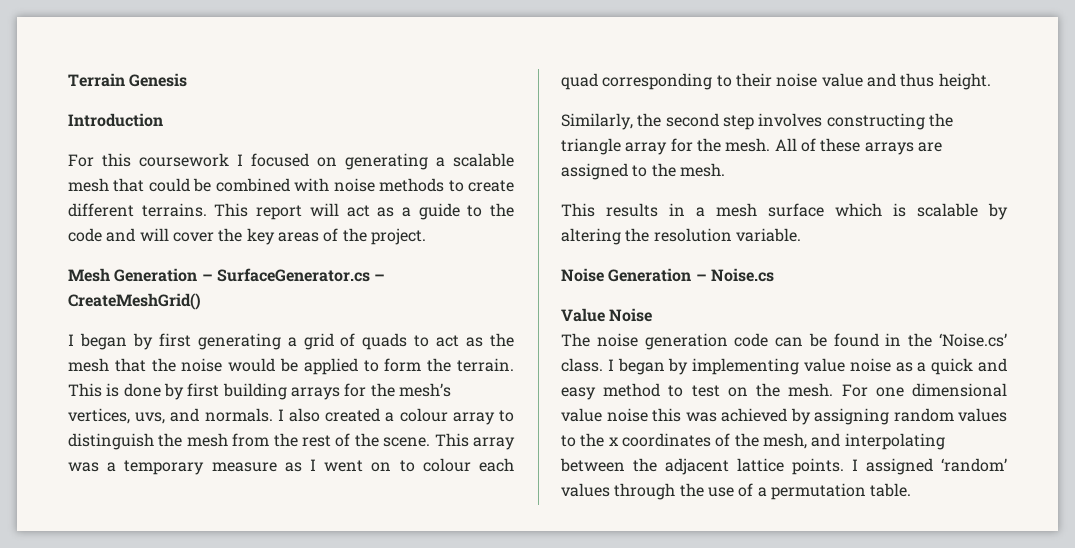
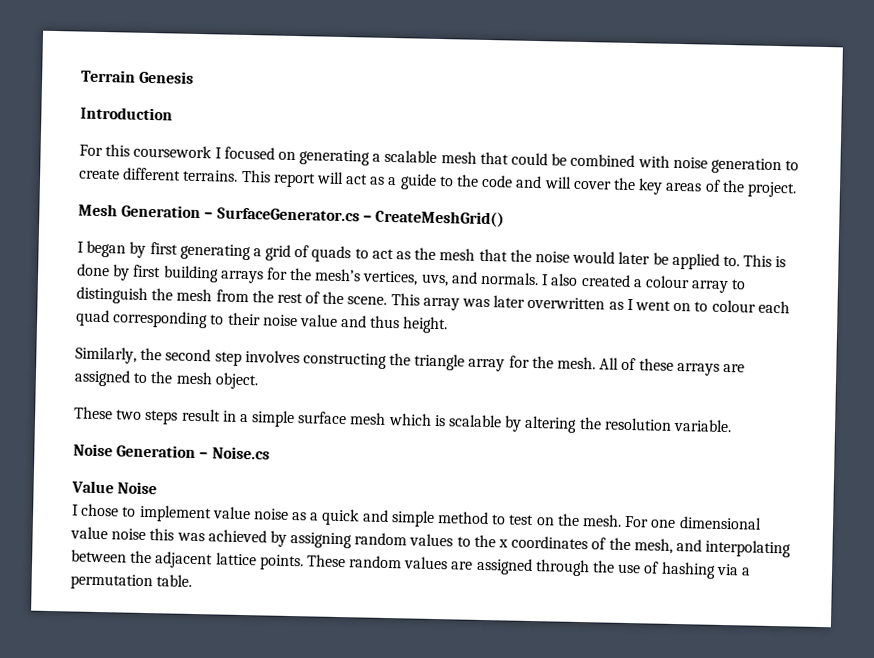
[379,178,445,192] methods -> [710,157,782,175] generation
(276, 365) none -> [618,251,651,265] later
[363,358,515,372] to form the terrain. -> [722,255,740,267] to.
[107,460,277,475] a temporary measure -> [493,295,606,310] later overwritten
[679,163,725,177] [561,203,824,217] mesh. // This results in a mesh surface -> [175,371,259,390] [74,406,387,428] mesh object. // These two steps result in a simple surface mesh
[561,333,1007,350] [561,358,800,375] The noise generation code can be found in the ‘Noise.cs’ class. I began by implementing -> [72,503,212,523] I chose to implement
[561,387,596,400] easy -> [390,510,435,527] simple
[852,458,1007,475] [561,483,610,497] I assigned ‘random’ values -> [306,554,533,576] These random values are assigned
(754, 490) none -> [660,561,739,579] hashing via

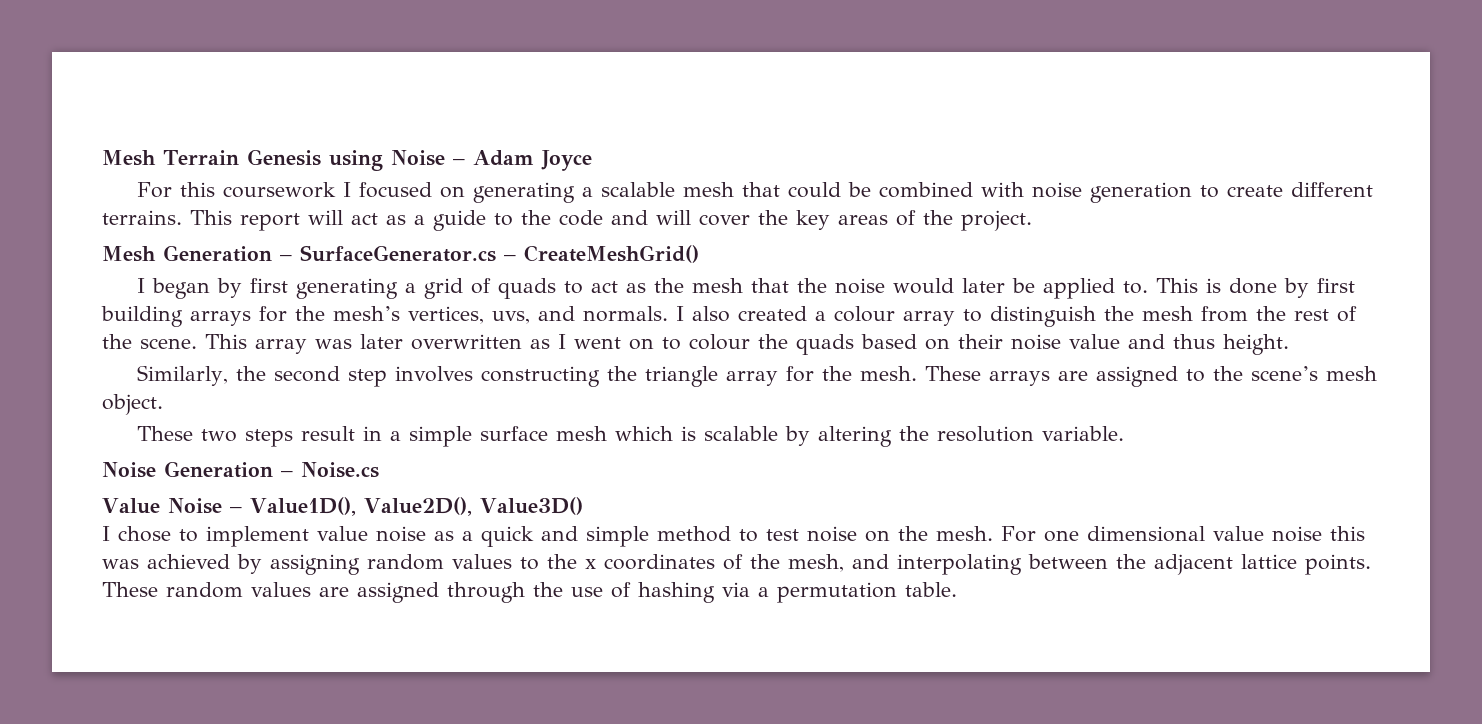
(81, 76) none -> [102,150,156,166] Mesh
[80,106,173,121] // Introduction -> [328,150,592,171] using Noise – Adam Joyce
[757,300,790,314] [75,309,225,329] each quad corresponding to -> [758,334,950,355] the quads based on
[599,357,674,371] All of these -> [925,366,982,381] These
(174, 377) none -> [1251,366,1319,381] scene’s
(158, 488) none -> [229,497,583,516] – Value1D(), Value2D(), Value3D()
(535, 520) none -> [807,526,857,542] noise

